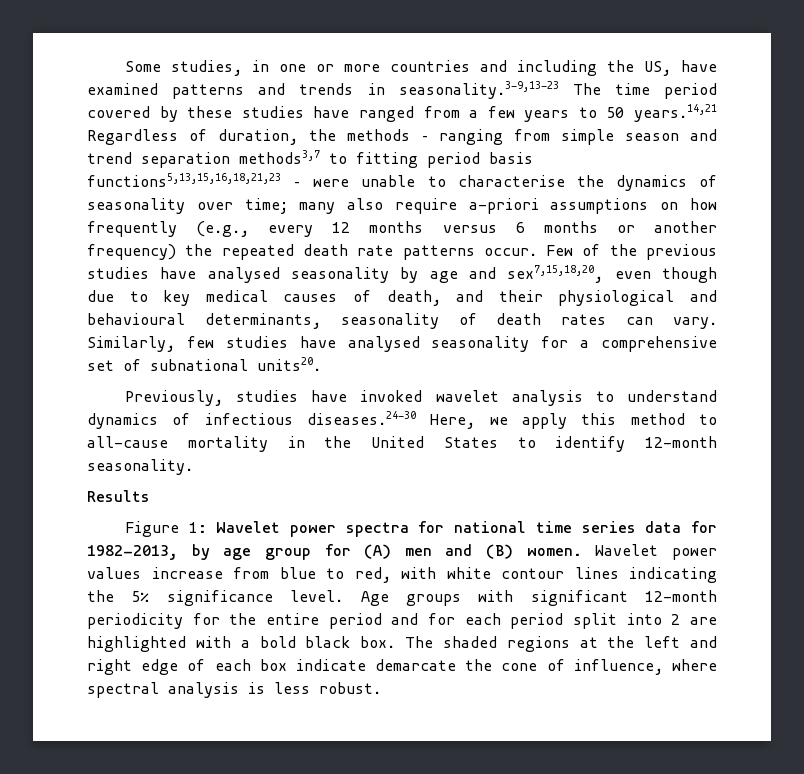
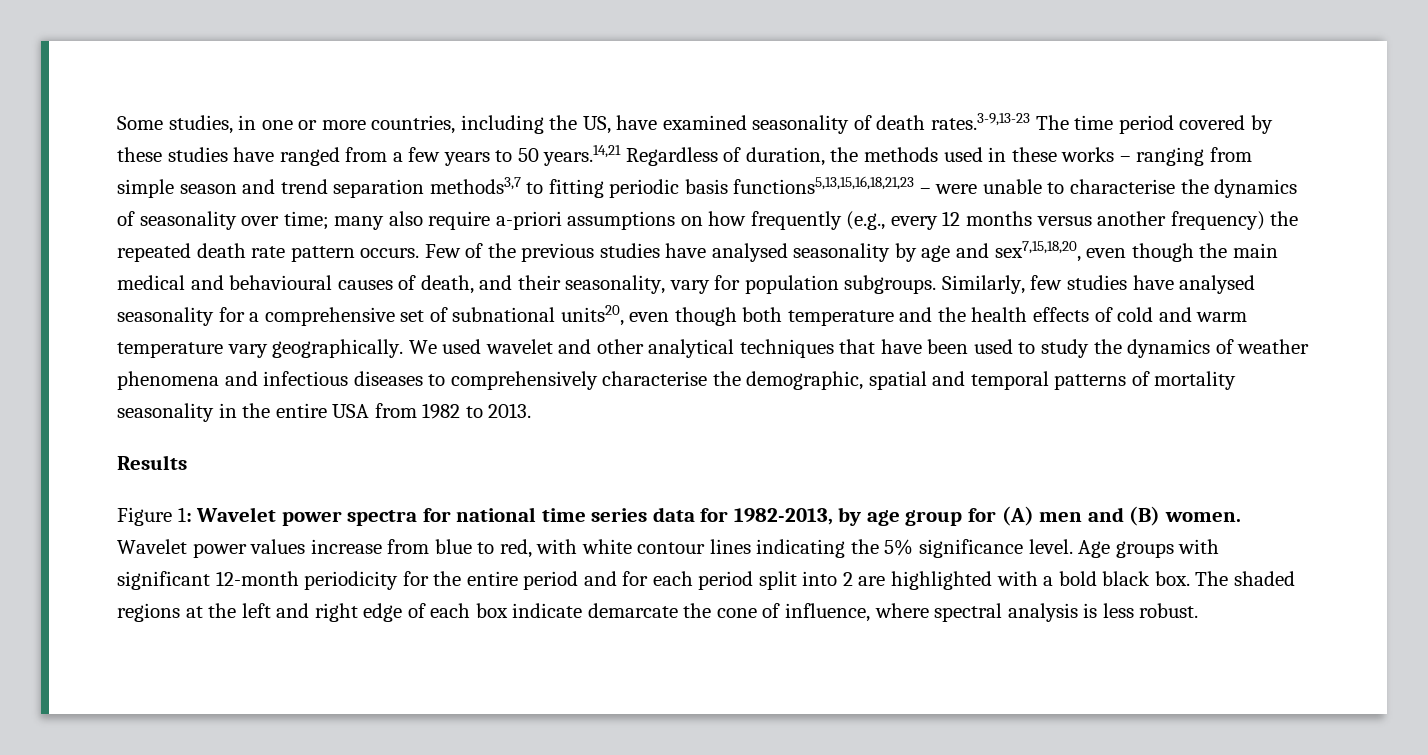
[389,60,507,72] countries and -> [371,115,456,134] countries,
[172,81,559,99] patterns and trends in seasonality.3-9,13-23 -> [752,113,1031,134] seasonality of death rates.3-9,13-23
(410, 135) none -> [943,147,1115,162] used in these works
[427,152,480,168] period -> [609,179,680,198] periodic
[515,221,635,233] 6 months or -> (1092, 221) none
[402,245,537,260] patterns occur. -> [290,246,420,262] pattern occurs.
[87,290,268,306] due to key medical -> [1199,243,1278,258] [117,275,333,290] the main medical and behavioural
[558,290,718,306] [87,313,717,329] physiological and behavioural determinants, seasonality of death rates can vary. -> [565,275,937,294] seasonality, vary for population subgroups.
[257,357,321,371] [124,390,717,406] [87,411,717,429] [87,436,717,452] [87,459,193,475] units20. // Previously, studies have invoked wavelet analysis to understand dynamics of infectious diseases.24-30 Here, we apply this method to all-cause mortality in the United States to identify 12-month seasonality. -> [560,305,1248,326] [117,339,1310,358] [117,371,1237,390] [117,403,532,422] units20, even though both temperature and the health effects of cold and warm temperature vary geographically. We used wavelet and other analytical techniques that have been used to study the dynamics of weather phenomena and infectious diseases to comprehensively characterise the demographic, spatial and temporal patterns of mortality seasonality in the entire USA from 1982 to 2013.

